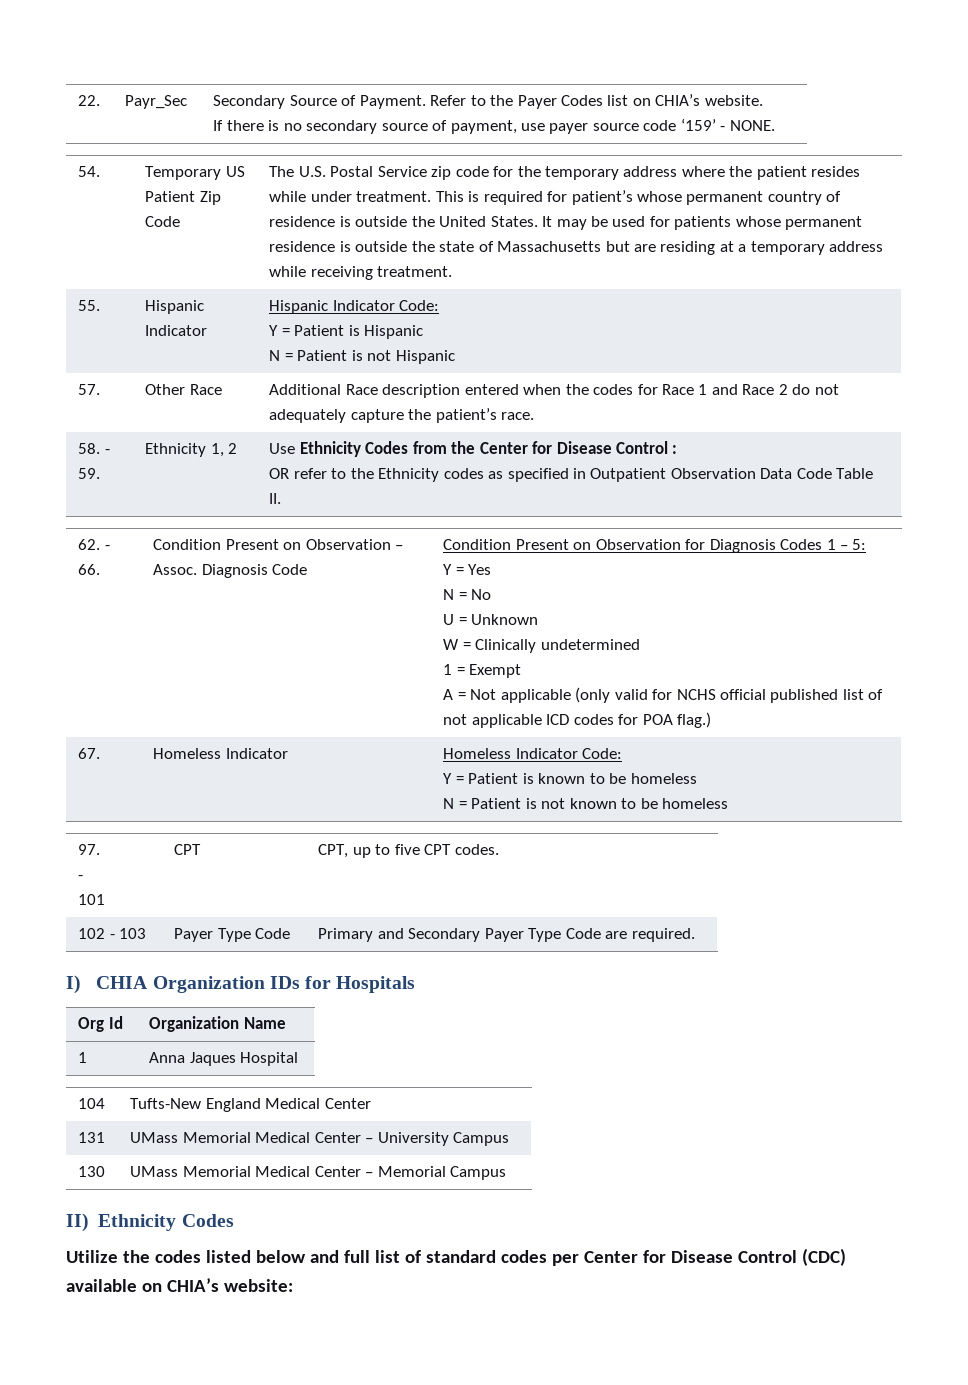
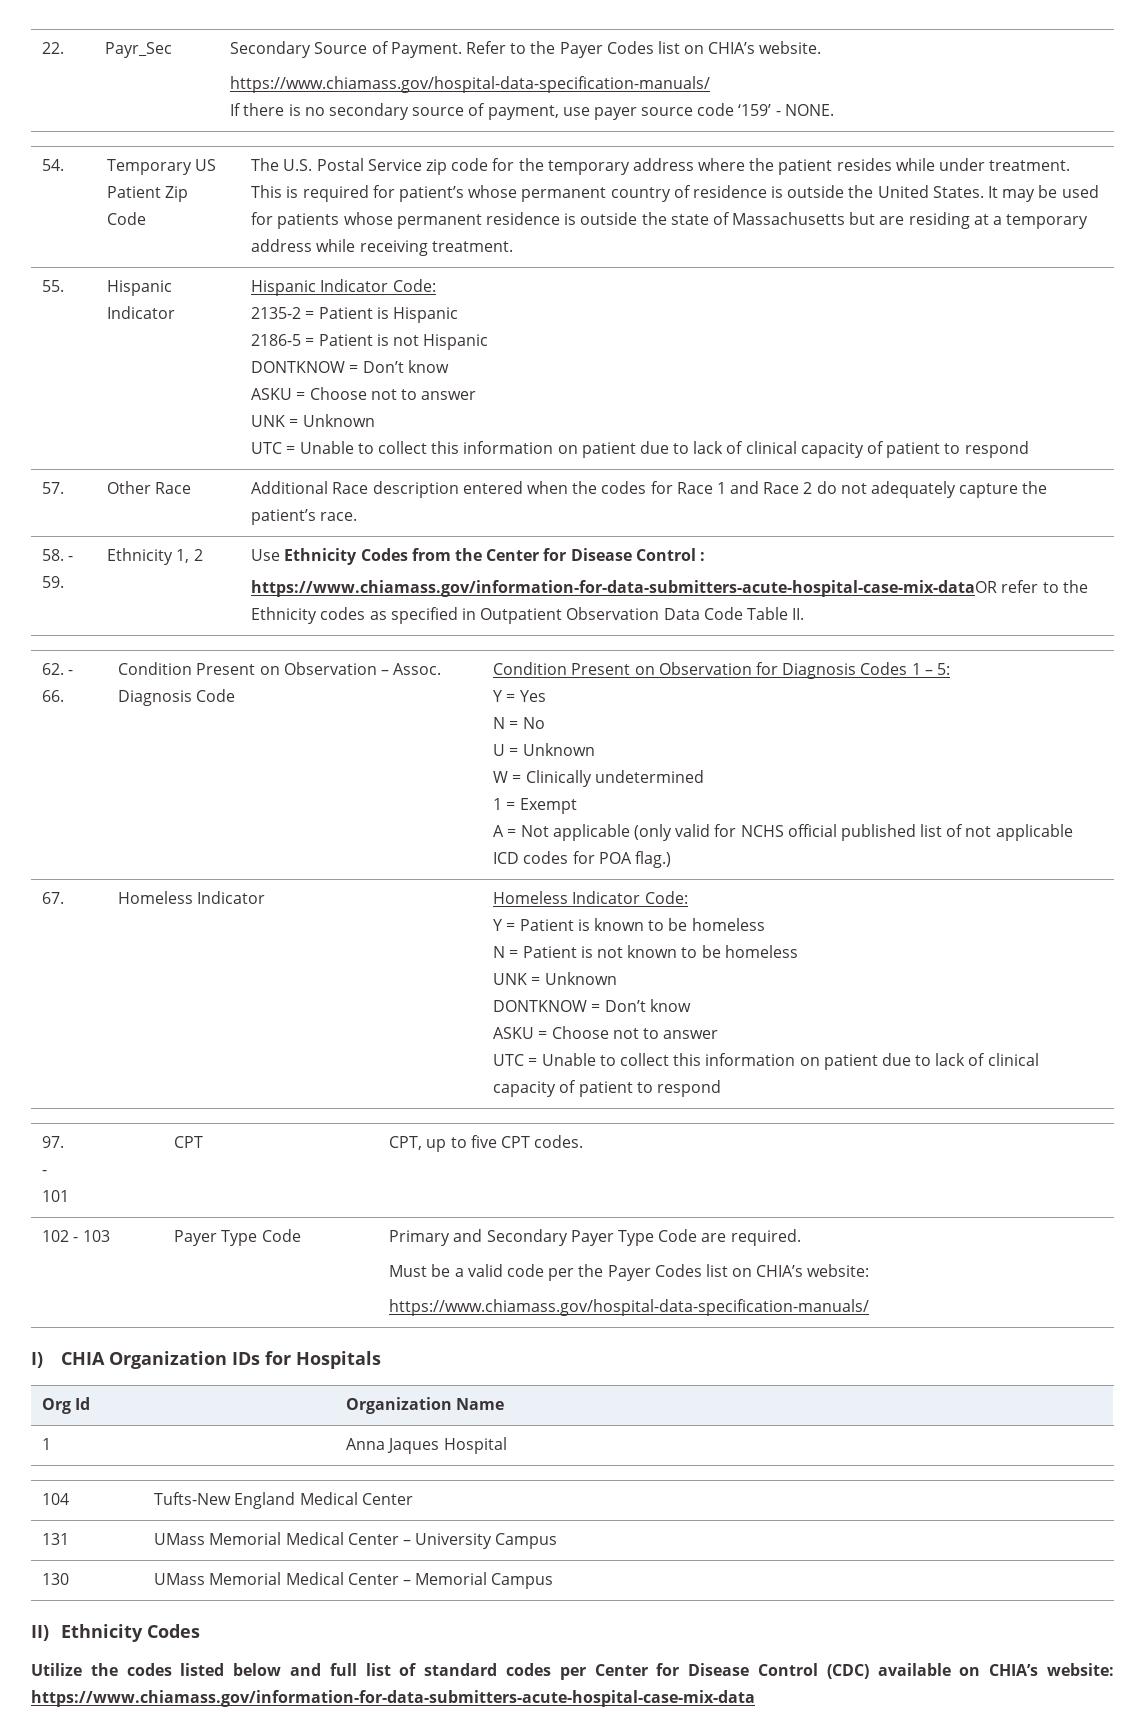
(763, 100) none -> [230,76,711,93] // https://www.chiamass.gov/hospital-data-specification-manuals/
[269,325,279,336] Y -> [251,307,302,319] 2135-2
[269,350,281,361] N -> [251,334,302,346] 2186-5
(455, 357) none -> [251,360,449,373] [251,387,477,400] [251,414,375,427] [251,441,1029,458] // DONTKNOW = Don’t know // ASKU = Choose not to answer // UNK = Unknown // UTC = Unable to collect this information on patient due to lack of clinical capacity of patient to respond
[269,468,290,479] OR -> [251,580,998,597] https://www.chiamass.gov/information-for-data-submitters-acute-hospital-case-mix-dataOR
(728, 803) none -> [493,972,617,985] [493,999,691,1012] [493,1026,719,1039] [493,1053,1039,1070] [493,1080,722,1097] // UNK = Unknown // DONTKNOW = Don’t know // ASKU = Choose not to answer // UTC = Unable to collect this information on patient due to lack of clinical capacity of patient to respond
(695, 935) none -> [389,1264,870,1281] [389,1299,870,1316] // Must be a valid code per the Payer Codes list on CHIA’s website: // https://www.chiamass.gov/hospital-data-specification-manuals/
(293, 1285) none -> [31,1690,755,1707] https://www.chiamass.gov/information-for-data-submitters-acute-hospital-case-mix-data

